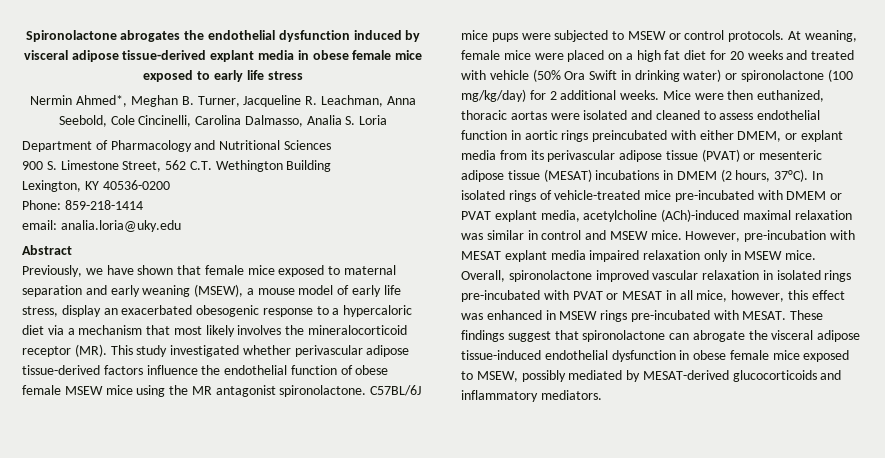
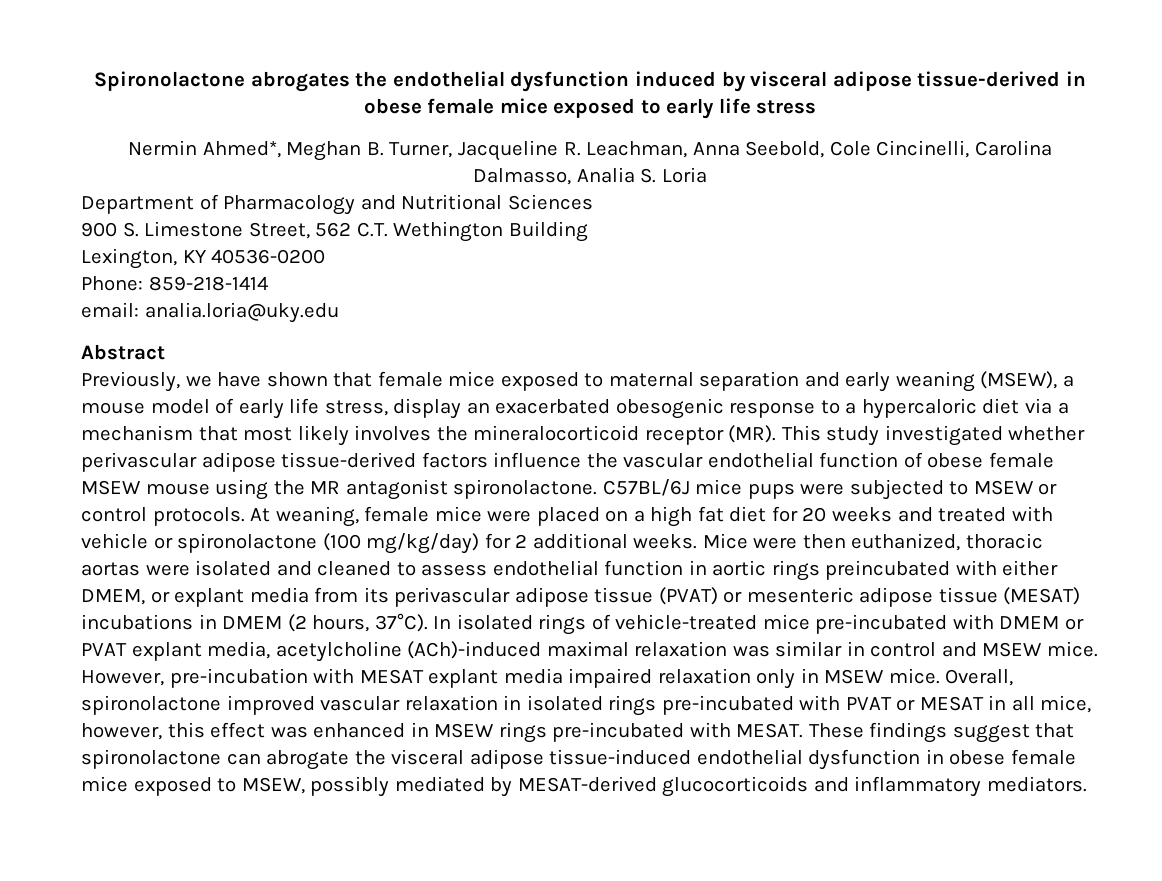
[210,50,294,62] explant media -> (1061, 79) none
(221, 370) none -> [623,453,704,468] vascular
[105,385,133,395] mice -> [145,483,210,495] mouse
[532,69,722,82] (50% Ora Swift in drinking water) -> (148, 541) none

